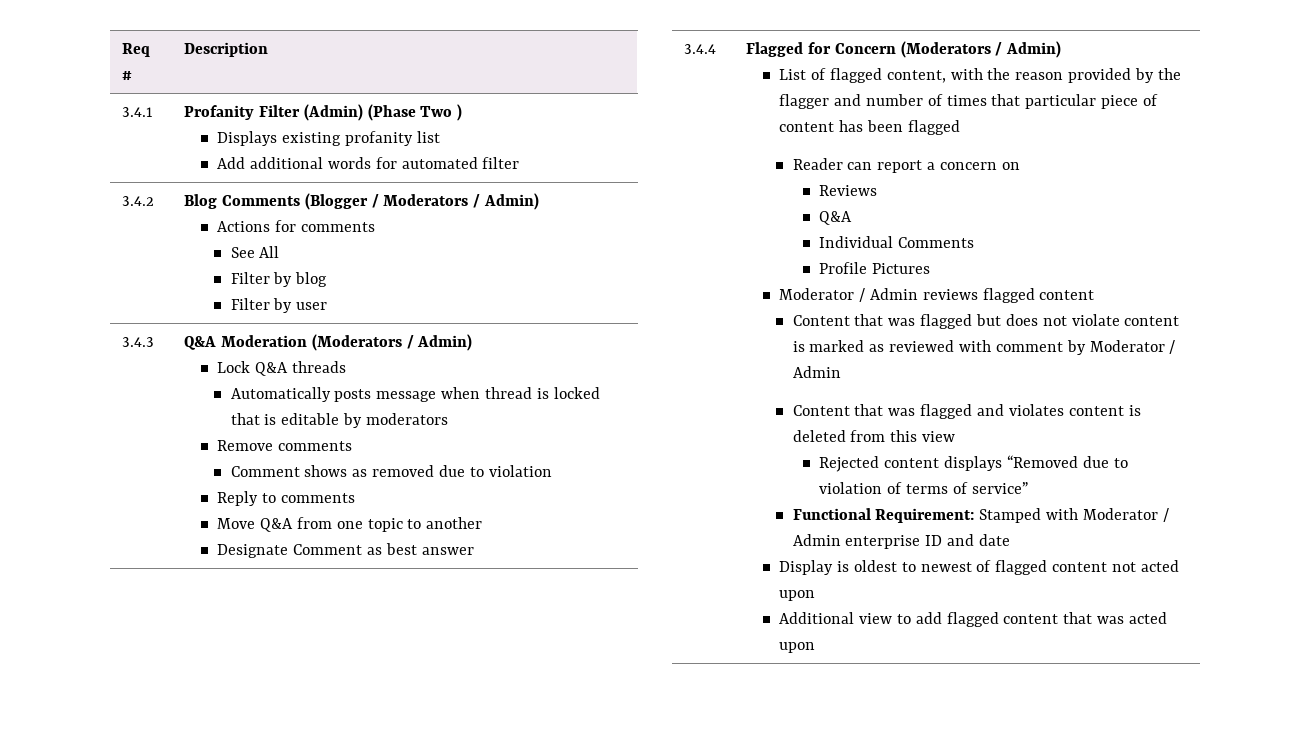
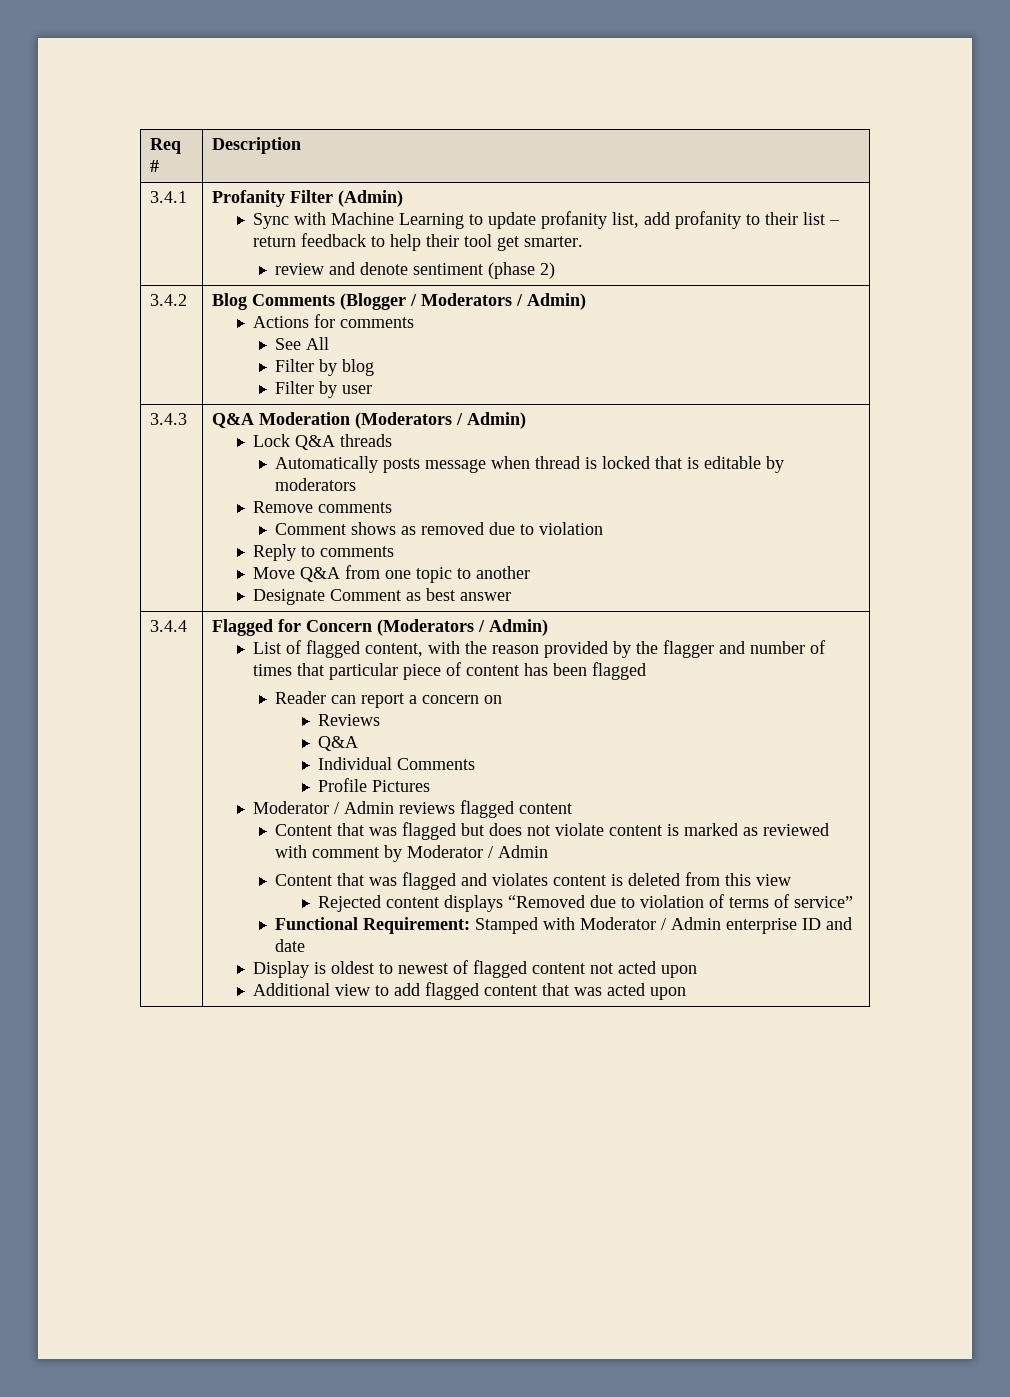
[367,104,463,121] [217,131,440,146] [217,157,520,169] (Phase Two ) // Displays existing profanity list // Add additional words for automated filter -> [253,211,841,229] [253,233,584,251] [274,262,555,279] // Sync with Machine Learning to update profanity list, add profanity to their list – return feedback to help their tool get smarter. // review and denote sentiment (phase 2)

